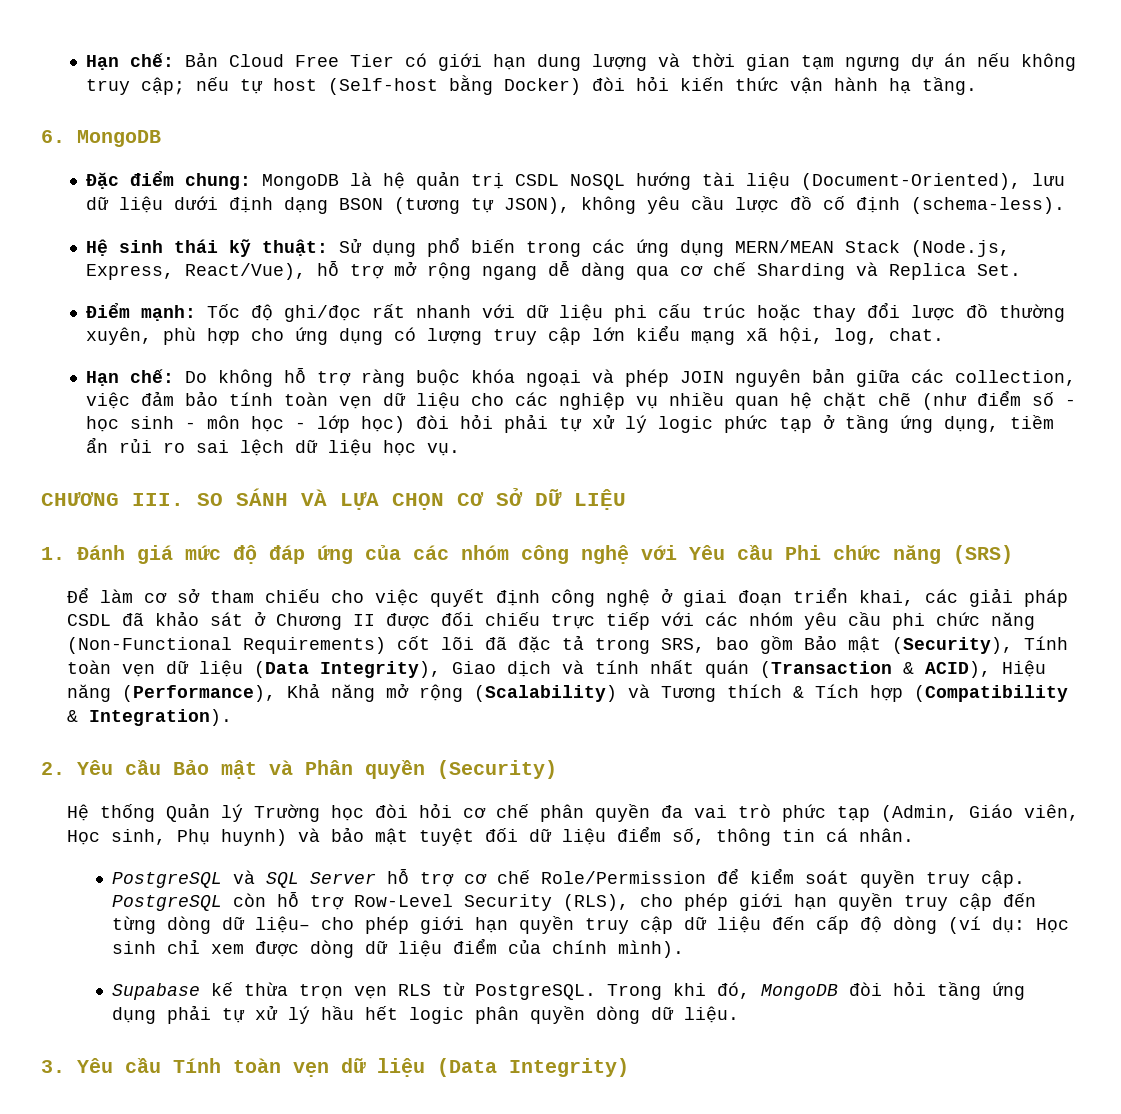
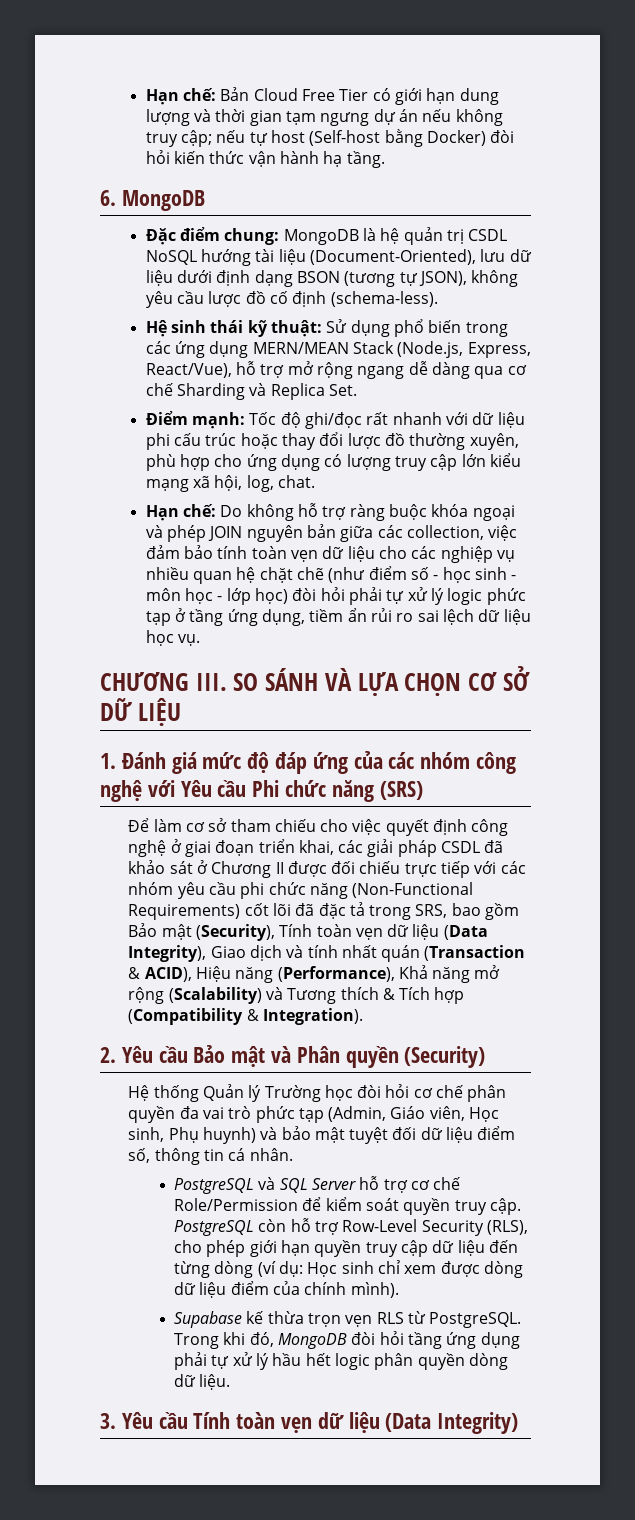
[1003,893,1037,907] [112,916,674,934] đến từng dòng dữ liệu– cho phép giới hạn quyền truy cập -> (428, 1248) none
[816,916,883,934] cấp độ -> [174,1261,211,1278] từng

